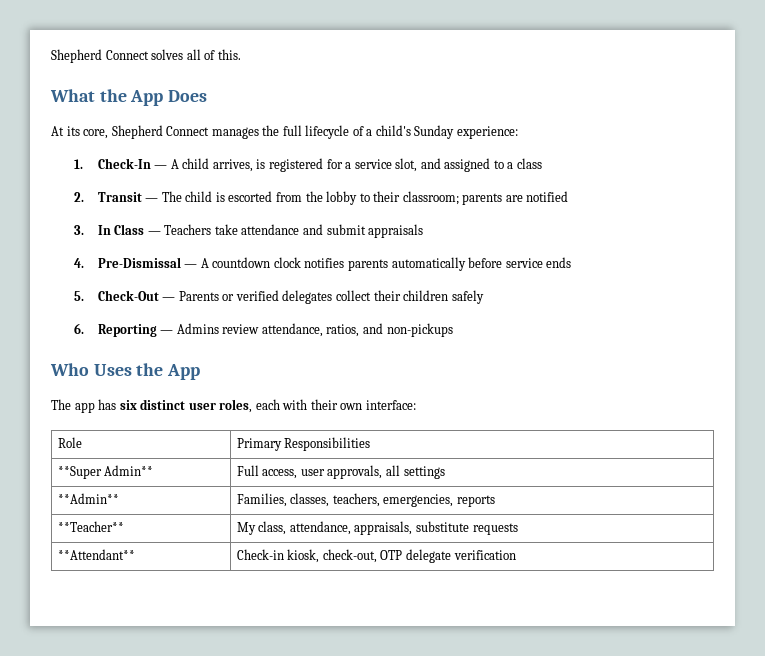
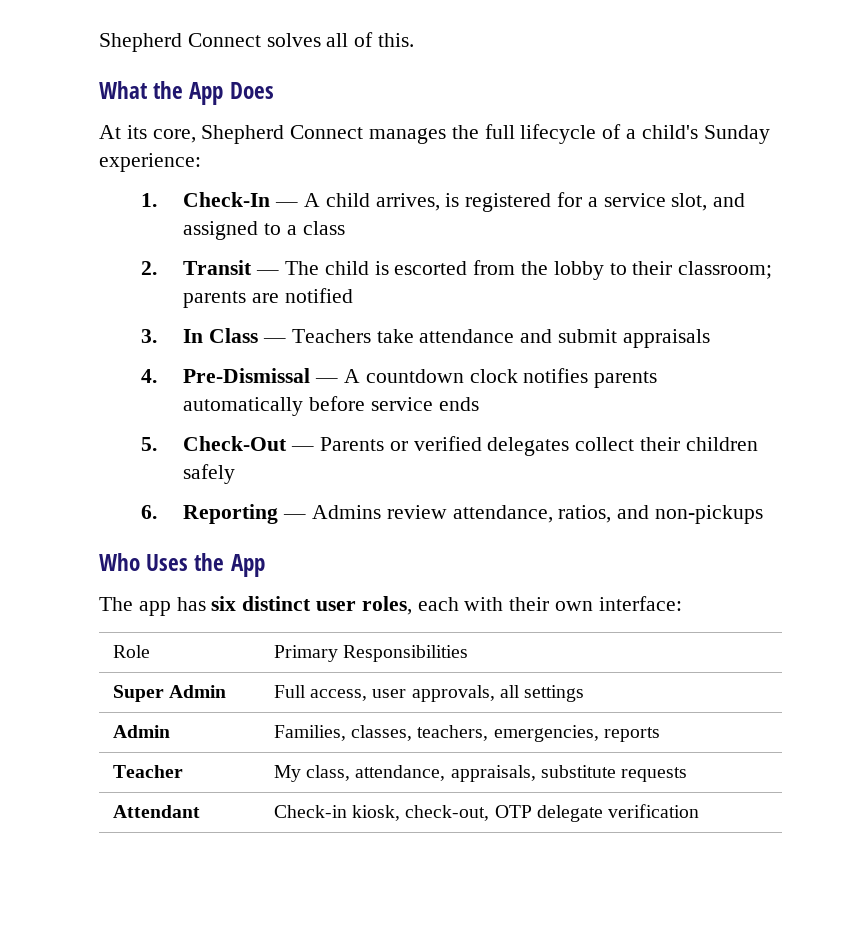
[57,465,154,479] **Super Admin** -> [112,685,226,702] Super Admin
[57,493,119,504] **Admin** -> [112,725,170,738] Admin
[57,521,124,532] **Teacher** -> [112,765,183,778] Teacher
[57,549,135,560] **Attendant** -> [112,805,200,818] Attendant

